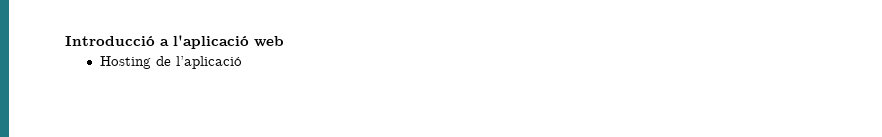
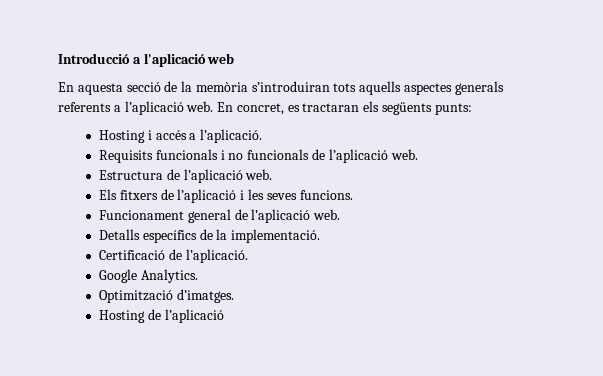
(284, 41) none -> [58,81,504,95] [58,101,472,115] [99,129,263,143] [99,149,418,163] [99,169,273,183] [99,189,353,203] [99,209,341,223] [99,229,321,243] [99,249,248,263] [99,269,198,283] [99,289,234,303] // En aquesta secció de la memòria s’introduiran tots aquells aspectes generals referents a l’aplicació web. En concret, es tractaran els següents punts: // Hosting i accés a l’aplicació. // Requisits funcionals i no funcionals de l’aplicació web. // Estructura de l’aplicació web. // Els fitxers de l’aplicació i les seves funcions. // Funcionament general de l’aplicació web. // Detalls específics de la implementació. // Certificació de l’aplicació. // Google Analytics. // Optimització d’imatges.

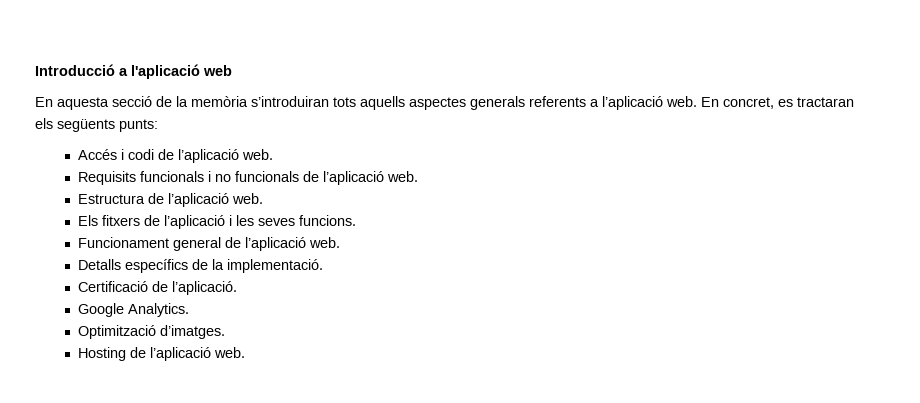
[99,129,263,143] Hosting i accés a l’aplicació. -> [77,149,273,163] Accés i codi de l’aplicació web.
(224, 316) none -> [213,347,245,358] web.

